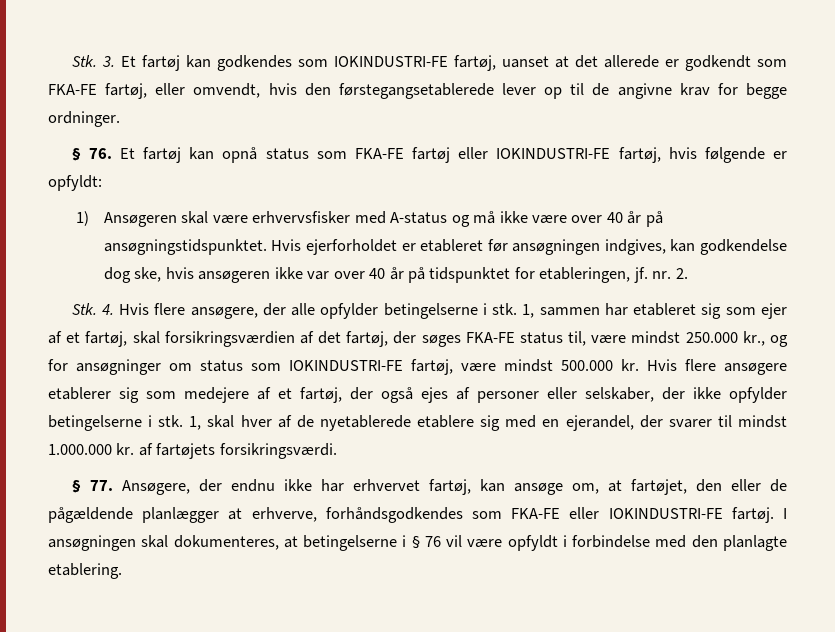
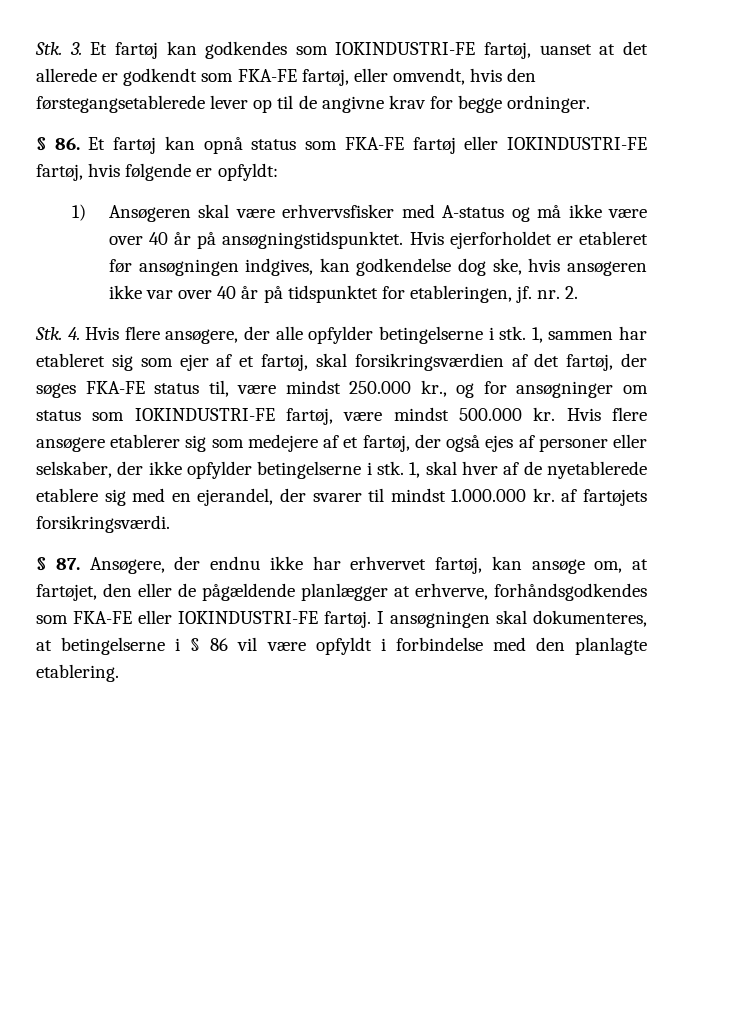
[88,148,112,159] 76. -> [54,137,80,150] 86.
[89,480,113,491] 77. -> [55,558,80,570] 87.
[424,536,441,547] 76 -> [210,638,229,651] 86

